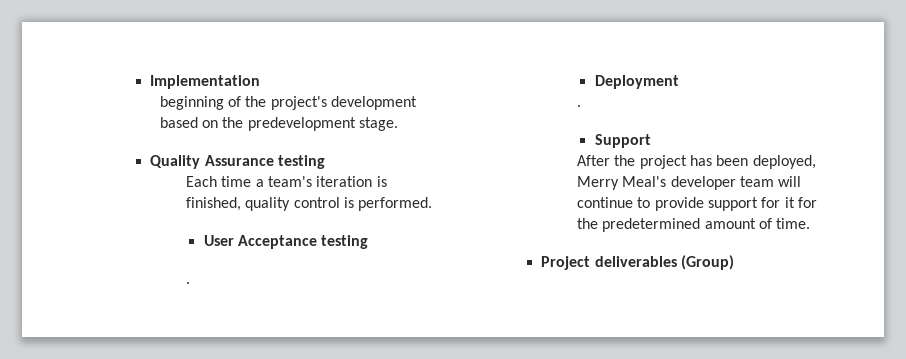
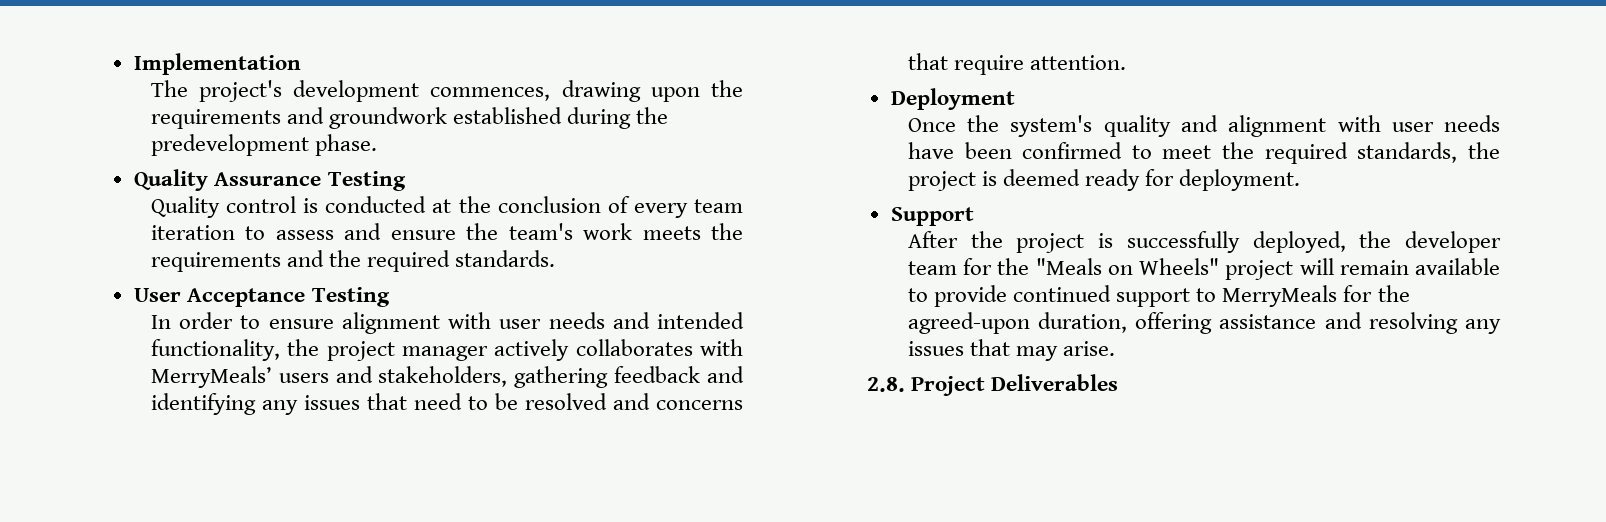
[159,96,418,110] [159,117,219,128] beginning of the project's development based on -> [150,80,743,102] [150,107,632,129] The project's development commences, drawing upon the requirements and groundwork established during
[359,117,399,131] stage. -> [315,134,378,156] phase.
[278,155,326,169] [186,176,387,187] [186,197,433,211] [203,235,369,249] [186,282,191,284] [594,75,679,89] [577,105,582,107] [594,134,651,148] [577,155,816,169] [577,176,802,190] [577,197,818,211] [577,218,811,232] [541,255,735,270] testing // Each time a team's iteration is finished, quality control is performed. // User Acceptance testing // . // Deployment // . // Support // After the project has been deployed, Merry Meal's developer team will continue to provide support for it for the predetermined amount of time. // Project deliverables (Group) -> [327,171,406,191] [150,196,743,218] [150,223,744,240] [150,250,556,272] [134,287,390,307] [150,312,744,334] [150,339,743,361] [150,366,744,388] [150,393,743,415] [907,53,1127,75] [891,88,1016,110] [907,115,1500,137] [907,142,1500,164] [907,169,1301,191] [891,207,975,226] [907,231,1501,253] [907,258,1500,280] [907,285,1410,307] [907,312,1501,334] [907,339,1116,361] [866,374,1118,396] Testing // Quality control is conducted at the conclusion of every team iteration to assess and ensure the team's work meets the requirements and the required standards. // User Acceptance Testing // In order to ensure alignment with user needs and intended functionality, the project manager actively collaborates with MerryMeals’ users and stakeholders, gathering feedback and identifying any issues that need to be resolved and concerns that require attention. // Deployment // Once the system's quality and alignment with user needs have been confirmed to meet the required standards, the project is deemed ready for deployment. // Support // After the project is successfully deployed, the developer team for the "Meals on Wheels" project will remain available to provide continued support to MerryMeals for the agreed-upon duration, offering assistance and resolving any issues that may arise. // 2.8. Project Deliverables

